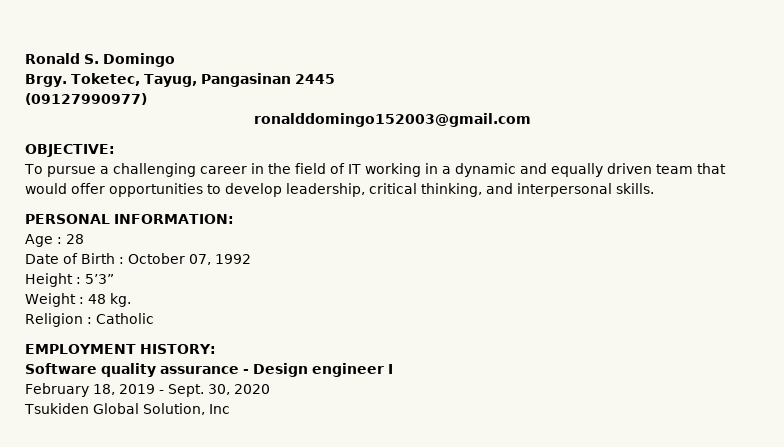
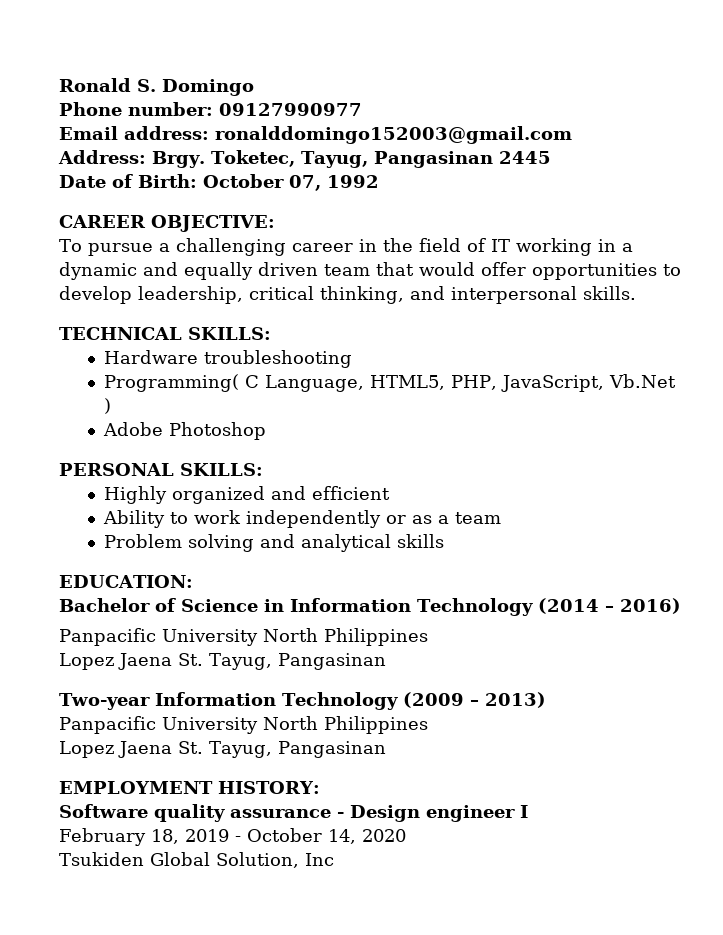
(175, 60) none -> [59,102,362,116] [59,126,572,144] [58,150,146,164] Phone number: 09127990977 // Email address: ronalddomingo152003@gmail.com // Address:
[25,93,147,105] [253,113,531,127] (09127990977) // ronalddomingo152003@gmail.com // -> [59,174,379,191] [59,215,146,228] Date of Birth: October 07, 1992 // CAREER
[25,214,234,224] [25,234,84,247] [25,253,251,265] [25,273,114,287] [25,293,131,307] [25,313,154,327] PERSONAL INFORMATION: // Age : 28 // Date of Birth : October 07, 1992 // Height : 5’3” // Weight : 48 kg. // Religion : Catholic -> [59,327,271,340] [103,350,352,368] [103,374,676,392] [103,398,111,414] [102,422,266,440] [59,463,263,476] [103,486,390,504] [102,510,501,528] [103,534,444,552] [59,575,193,588] [59,598,681,616] [59,628,428,646] [59,653,386,670] [59,692,546,710] [59,716,428,734] [59,741,386,758] TECHNICAL SKILLS: // Hardware troubleshooting // Programming( C Language, HTML5, PHP, JavaScript, Vb.Net ) // Adobe Photoshop // PERSONAL SKILLS: // Highly organized and efficient // Ability to work independently or as a team // Problem solving and analytical skills // EDUCATION: // Bachelor of Science in Information Technology (2014 – 2016) // Panpacific University North Philippines // Lopez Jaena St. Tayug, Pangasinan // Two-year Information Technology (2009 – 2013) // Panpacific University North Philippines // Lopez Jaena St. Tayug, Pangasinan
[168,384,230,397] Sept. 30, -> [246,828,356,844] October 14,

